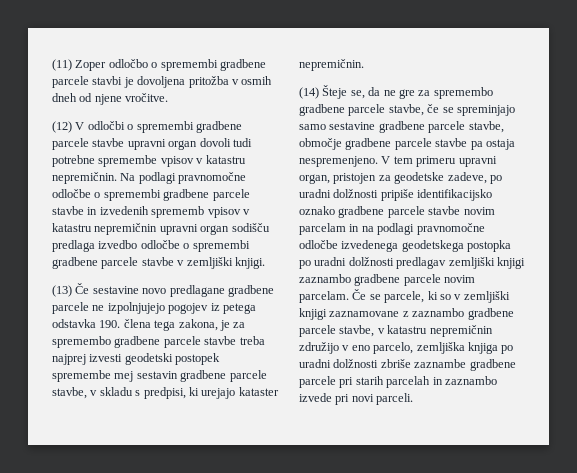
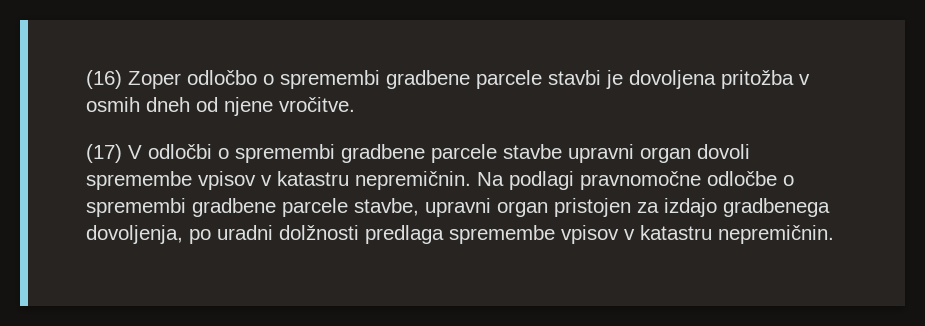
[52,59,72,71] (11) -> [86,70,122,89] (16)
[52,121,72,133] (12) -> [86,144,122,163] (17)
[232,138,252,147] [52,155,95,167] tudi potrebne -> (750, 151) none
[52,206,250,218] [52,223,270,235] [52,240,250,252] [52,257,265,269] [52,283,274,297] [52,302,256,314] [52,319,246,331] [52,336,265,348] [52,353,221,365] [52,370,267,382] [52,387,279,399] [299,59,364,71] [299,85,493,99] [299,104,515,116] [299,121,504,133] [299,138,515,150] [299,156,497,167] [299,172,502,184] [299,189,493,201] [299,206,495,218] [299,223,485,235] [299,240,512,252] [299,257,525,269] [299,274,476,286] [299,289,510,303] [299,308,514,320] [299,325,493,337] [299,342,514,354] [299,359,516,371] [299,376,497,388] [299,393,414,405] stavbe in izvedenih sprememb vpisov v katastru nepremičnin upravni organ sodišču predlaga izvedbo odločbe o spremembi gradbene parcele stavbe v zemljiški knjigi. // (13) Če sestavine novo predlagane gradbene parcele ne izpolnjujejo pogojev iz petega odstavka 190. člena tega zakona, je za spremembo gradbene parcele stavbe treba najprej izvesti geodetski postopek spremembe mej sestavin gradbene parcele stavbe, v skladu s predpisi, ki urejajo kataster nepremičnin. // (14) Šteje se, da ne gre za spremembo gradbene parcele stavbe, če se spreminjajo samo sestavine gradbene parcele stavbe, območje gradbene parcele stavbe pa ostaja nespremenjeno. V tem primeru upravni organ, pristojen za geodetske zadeve, po uradni dolžnosti pripiše identifikacijsko oznako gradbene parcele stavbe novim parcelam in na podlagi pravnomočne odločbe izvedenega geodetskega postopka po uradni dolžnosti predlagav zemljiški knjigi zaznambo gradbene parcele novim parcelam. Če se parcele, ki so v zemljiški knjigi zaznamovane z zaznambo gradbene parcele stavbe, v katastru nepremičnin združijo v eno parcelo, zemljiška knjiga po uradni dolžnosti zbriše zaznambe gradbene parcele pri starih parcelah in zaznambo izvede pri novi parceli. -> [354,198,830,217] [86,225,834,244] stavbe, upravni organ pristojen za izdajo gradbenega dovoljenja, po uradni dolžnosti predlaga spremembe vpisov v katastru nepremičnin.

